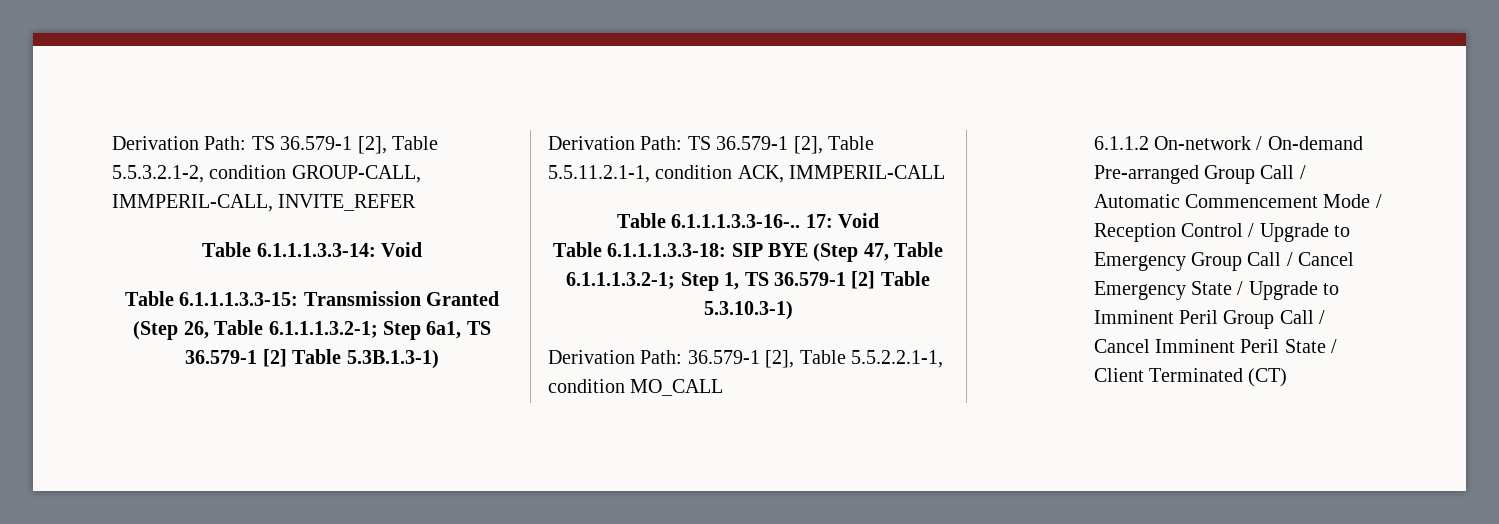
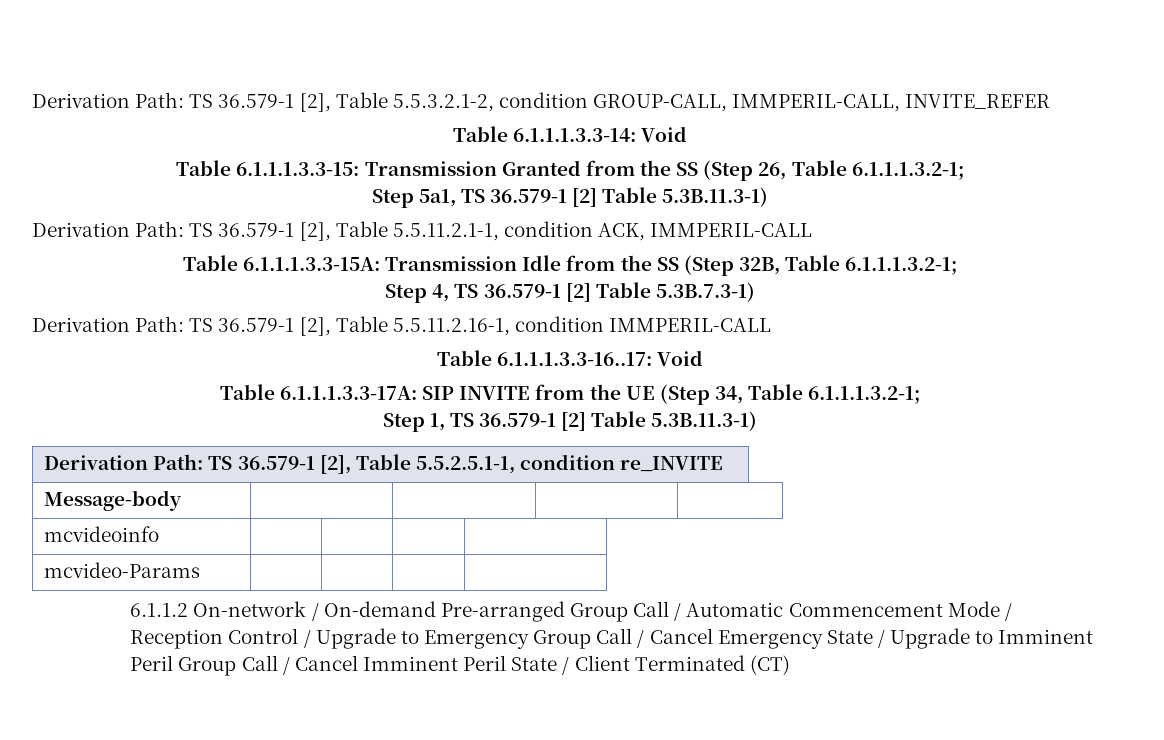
(500, 298) none -> [585,160,699,176] from the SS
[382,321,491,340] [185,349,439,369] Step 6a1, TS 36.579-1 [2] Table 5.3B.1.3-1) -> [371,187,769,208] // Step 5a1, TS 36.579-1 [2] Table 5.3B.11.3-1)
[671,213,880,228] [552,242,944,262] [566,272,676,289] 6.1.1.1.3.3-16-.. 17: Void // Table 6.1.1.1.3.3-18: SIP BYE (Step 47, Table 6.1.1.1.3.2-1; -> [242,255,958,276] [385,282,755,303] [32,316,772,336] [436,350,704,366] [219,384,921,405] 6.1.1.1.3.3-15A: Transmission Idle from the SS (Step 32B, Table 6.1.1.1.3.2-1; // Step 4, TS 36.579-1 [2] Table 5.3B.7.3-1) // Derivation Path: TS 36.579-1 [2], Table 5.5.11.2.16-1, condition IMMPERIL-CALL // Table 6.1.1.1.3.3-16..17: Void // Table 6.1.1.1.3.3-17A: SIP INVITE from the UE (Step 34, Table 6.1.1.1.3.2-1; //
[703,301,793,320] [548,350,943,368] [548,379,724,396] 5.3.10.3-1) // Derivation Path: 36.579-1 [2], Table 5.5.2.2.1-1, condition MO_CALL -> [651,411,758,431] [44,454,724,474] [44,490,183,511] [44,526,160,542] [44,562,201,578] 5.3B.11.3-1) // Derivation Path: TS 36.579-1 [2], Table 5.5.2.5.1-1, condition re_INVITE // Message-body | | | | // mcvideoinfo | | | | // mcvideo-Params | | | |

